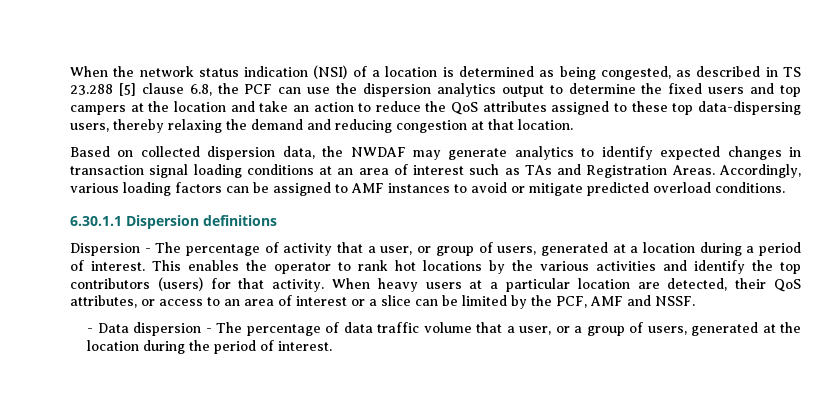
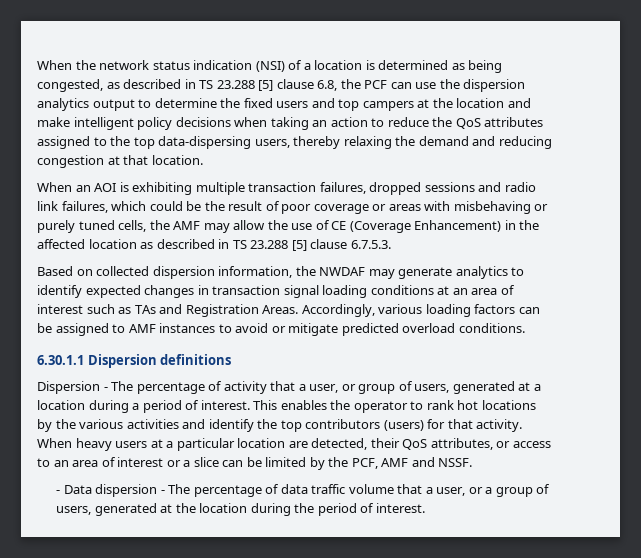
[259,101,289,112] take -> [37,117,309,130] make intelligent policy decisions when taking
[631,101,668,112] these -> [110,136,131,146] the
(573, 124) none -> [37,182,536,195] [37,201,549,214] [37,220,540,233] [37,239,391,251] // When an AOI is exhibiting multiple transaction failures, dropped sessions and radio link failures, which could be the result of poor coverage or areas with misbehaving or purely tuned cells, the AMF may allow the use of CE (Coverage Enhancement) in the affected location as described in TS 23.288 [5] clause 6.7.5.3.
[282,146,315,159] data, -> [218,266,293,278] information,

